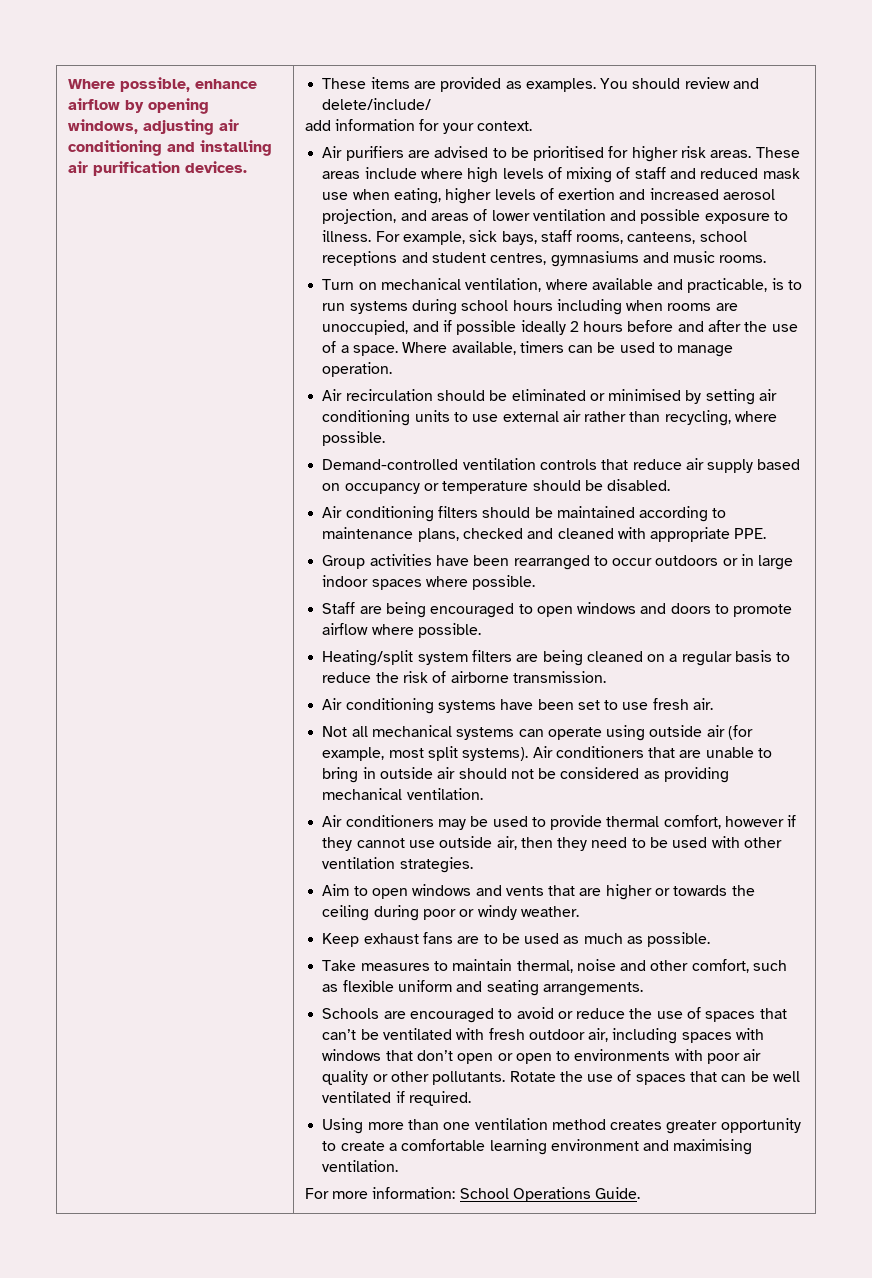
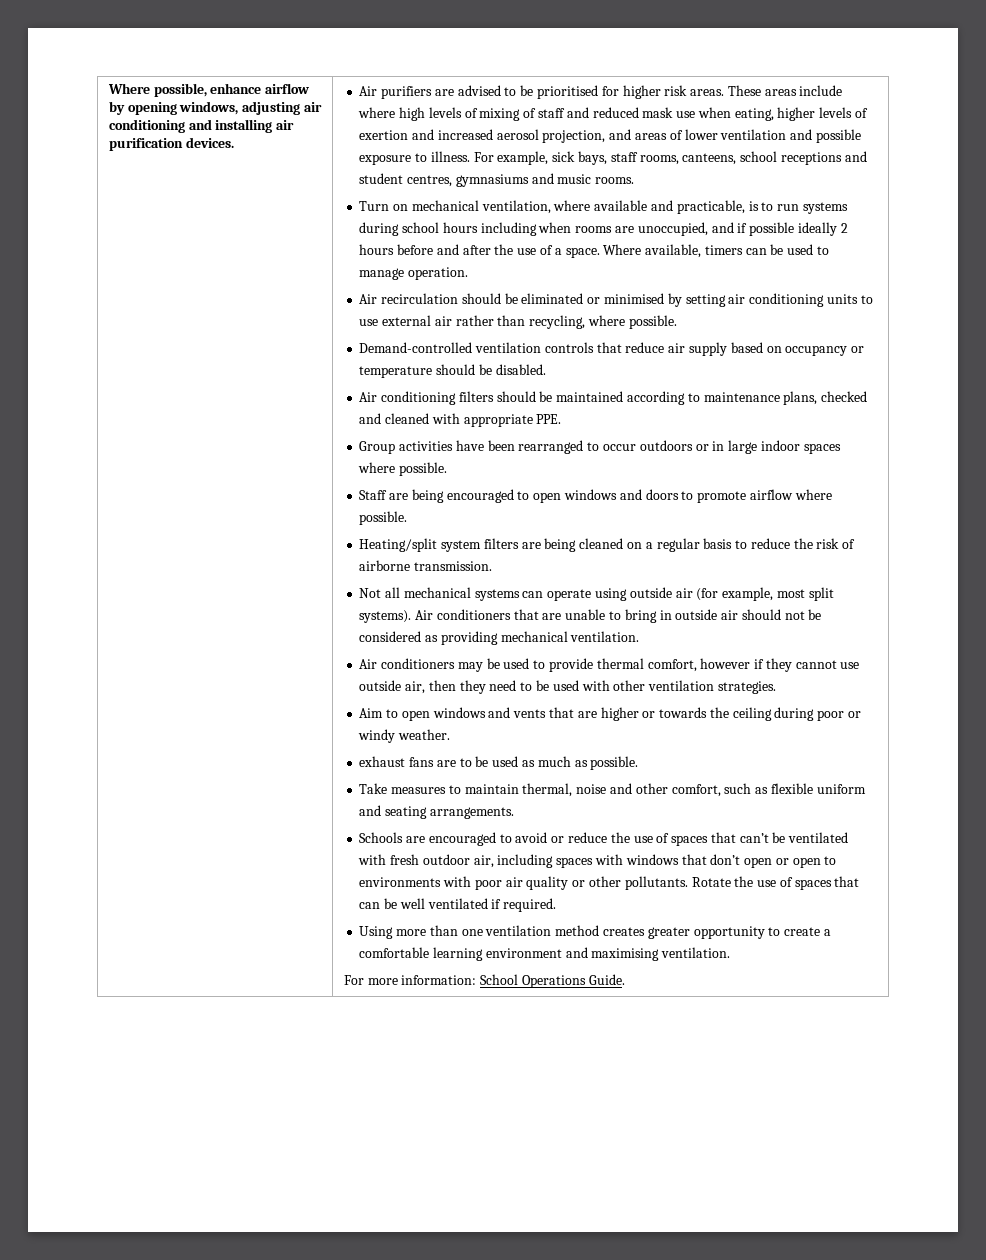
[322,77,760,92] [322,98,432,110] [304,119,532,134] These items are provided as examples. You should review and delete/include/ // add information for your context. // -> (234, 142) none
[322,698,714,714] // Air conditioning systems have been set to use fresh air. -> (493, 566) none
[322,933,360,947] Keep -> (451, 734) none

